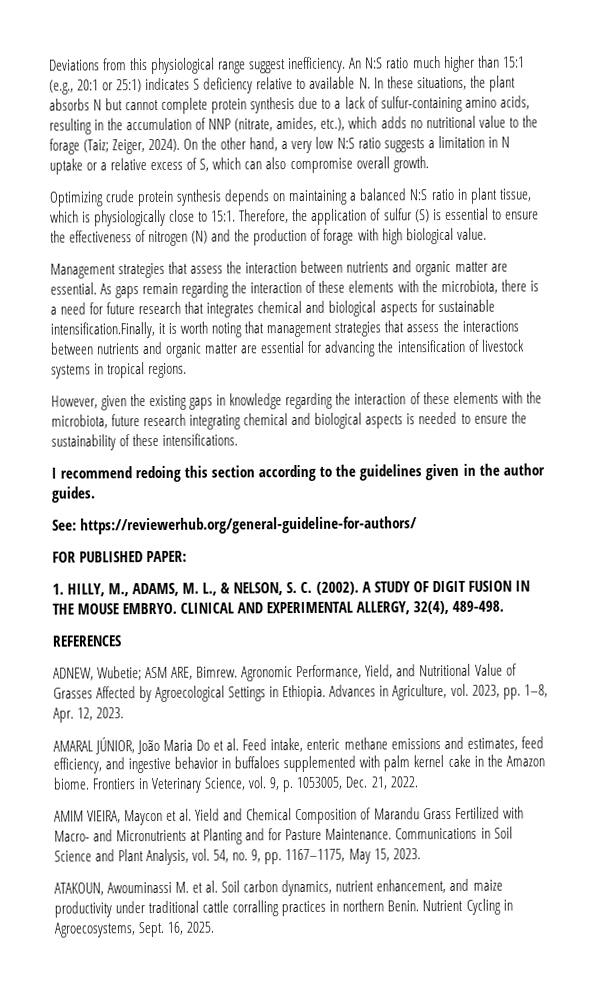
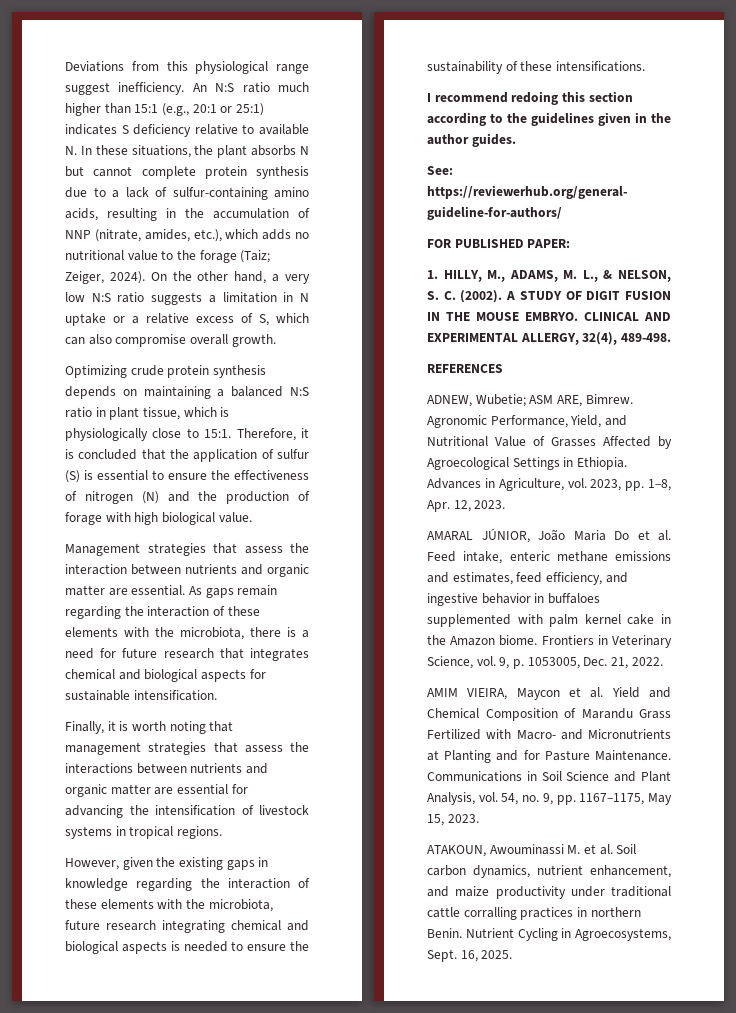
(290, 216) none -> [301,428,309,438] [65,449,166,460] it is concluded that
[50,321,155,339] intensification.Finally, -> [133,690,217,701] [65,721,104,734] intensification. // Finally,

